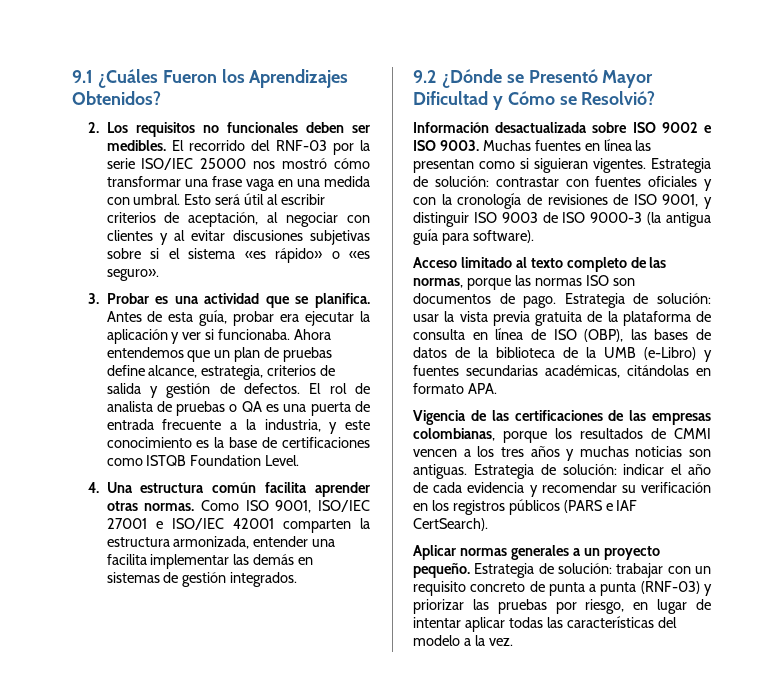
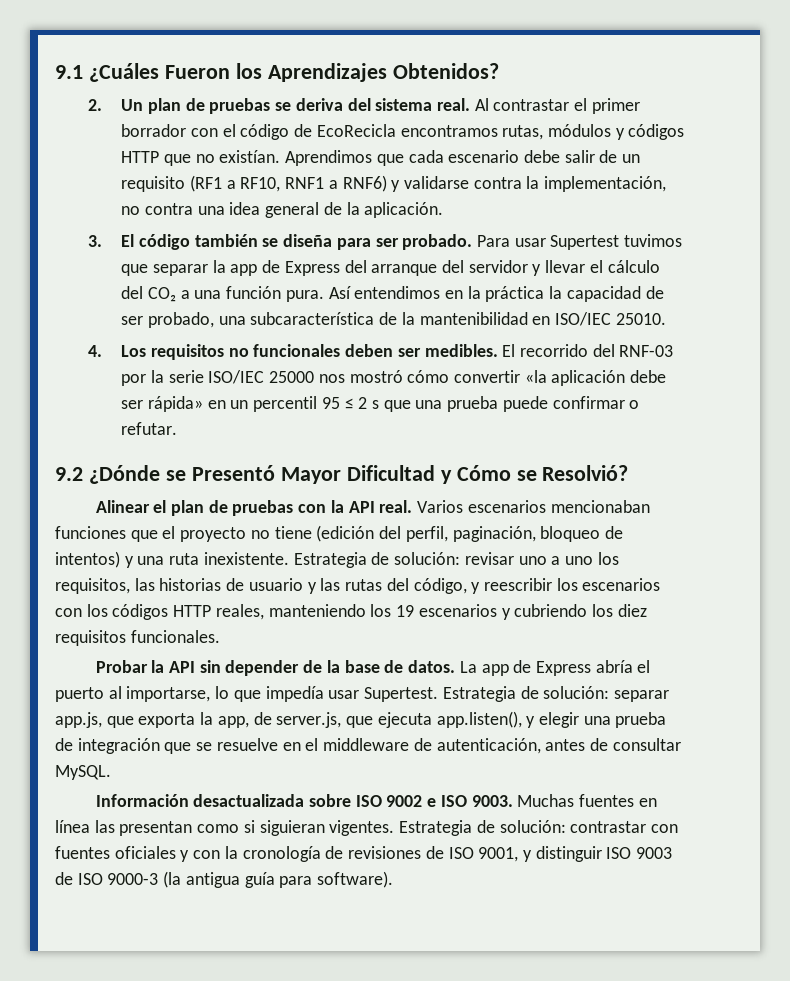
(100, 127) none -> [121,98,640,114] [121,124,685,140] [121,150,641,166] [121,175,667,192] [121,202,444,218] [88,234,683,250] [121,260,660,276] [121,286,664,302] [121,312,666,328] [88,345,103,357] Un plan de pruebas se deriva del sistema real. Al contrastar el primer borrador con el código de EcoRecicla encontramos rutas, módulos y códigos HTTP que no existían. Aprendimos que cada escenario debe salir de un requisito (RF1 a RF10, RNF1 a RNF6) y validarse contra la implementación, no contra una idea general de la aplicación. // 3. El código también se diseña para ser probado. Para usar Supertest tuvimos que separar la app de Express del arranque del servidor y llevar el cálculo del CO₂ a una función pura. Así entendimos en la práctica la capacidad de ser probado, una subcaracterística de la mantenibilidad en ISO/IEC 25010. // 4.
[106,176,370,191] [106,193,326,205] [106,212,370,227] [106,230,370,245] [106,248,370,263] [106,269,159,281] [88,293,370,308] [106,310,370,326] [106,329,332,344] [106,347,333,362] [106,365,336,380] [106,383,371,398] [106,401,371,416] [106,419,370,434] [106,437,370,448] [106,455,300,466] [88,482,370,497] [106,500,370,513] [106,518,370,533] [106,536,336,549] [106,554,314,569] [106,572,298,587] transformar una frase vaga en una medida con umbral. Esto será útil al escribir criterios de aceptación, al negociar con clientes y al evitar discusiones subjetivas sobre si el sistema «es rápido» o «es seguro». // 3. Probar es una actividad que se planifica. Antes de esta guía, probar era ejecutar la aplicación y ver si funcionaba. Ahora entendemos que un plan de pruebas define alcance, estrategia, criterios de salida y gestión de defectos. El rol de analista de pruebas o QA es una puerta de entrada frecuente a la industria, y este conocimiento es la base de certificaciones como ISTQB Foundation Level. // 4. Una estructura común facilita aprender otras normas. Como ISO 9001, ISO/IEC 27001 e ISO/IEC 42001 comparten la estructura armonizada, entender una facilita implementar las demás en sistemas de gestión integrados. -> [453,370,667,386] [121,396,640,412] [121,422,178,435] convertir «la aplicación debe ser rápida» en un percentil 95 ≤ 2 s que una prueba puede confirmar o refutar.
(656, 98) none -> [95,500,650,516] [55,525,623,542] [55,551,619,568] [55,578,661,594] [55,604,647,620] [55,630,220,646] [95,660,651,676] [55,686,669,702] [55,711,667,728] [55,738,681,754] [55,765,111,780] // Alinear el plan de pruebas con la API real. Varios escenarios mencionaban funciones que el proyecto no tiene (edición del perfil, paginación, bloqueo de intentos) y una ruta inexistente. Estrategia de solución: revisar uno a uno los requisitos, las historias de usuario y las rutas del código, y reescribir los escenarios con los códigos HTTP reales, manteniendo los 19 escenarios y cubriendo los diez requisitos funcionales. // Probar la API sin depender de la base de datos. La app de Express abría el puerto al importarse, lo que impedía usar Supertest. Estrategia de solución: separar app.js, que exporta la app, de server.js, que ejecuta app.listen(), y elegir una prueba de integración que se resuelve en el middleware de autenticación, antes de consultar MySQL.
[413,257,667,272] [413,275,635,290] [413,293,711,308] [413,311,711,326] [413,328,711,342] [413,347,712,362] [413,365,711,378] [413,383,497,394] [413,410,711,425] [413,428,711,443] [413,446,711,461] [413,464,711,479] [413,482,711,497] [413,499,638,515] [413,518,488,531] [413,545,660,560] [413,563,711,578] [413,581,712,596] [413,599,711,614] [413,616,677,632] [413,635,513,646] // Acceso limitado al texto completo de las normas, porque las normas ISO son documentos de pago. Estrategia de solución: usar la vista previa gratuita de la plataforma de consulta en línea de ISO (OBP), las bases de datos de la biblioteca de la UMB (e-Libro) y fuentes secundarias académicas, citándolas en formato APA. // Vigencia de las certificaciones de las empresas colombianas, porque los resultados de CMMI vencen a los tres años y muchas noticias son antiguas. Estrategia de solución: indicar el año de cada evidencia y recomendar su verificación en los registros públicos (PARS e IAF CertSearch). // Aplicar normas generales a un proyecto pequeño. Estrategia de solución: trabajar con un requisito concreto de punta a punta (RNF-03) y priorizar las pruebas por riesgo, en lugar de intentar aplicar todas las características del modelo a la vez. -> (394, 879) none

